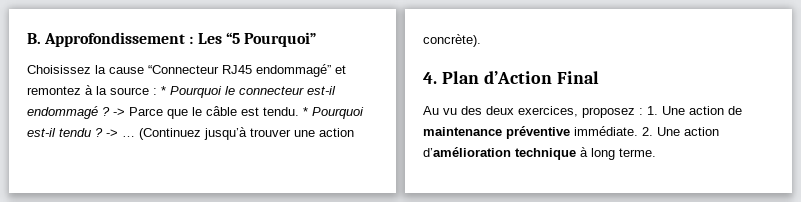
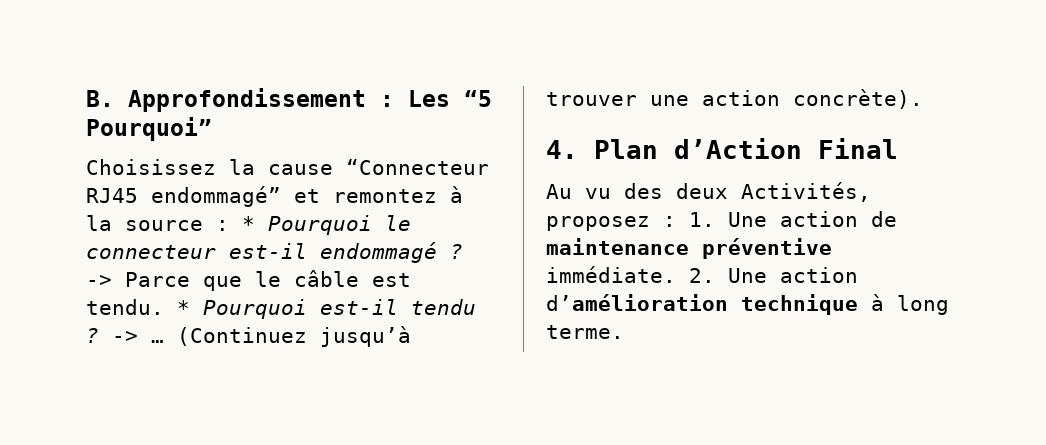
[518,106,578,117] exercices, -> [741,182,871,202] Activités,

